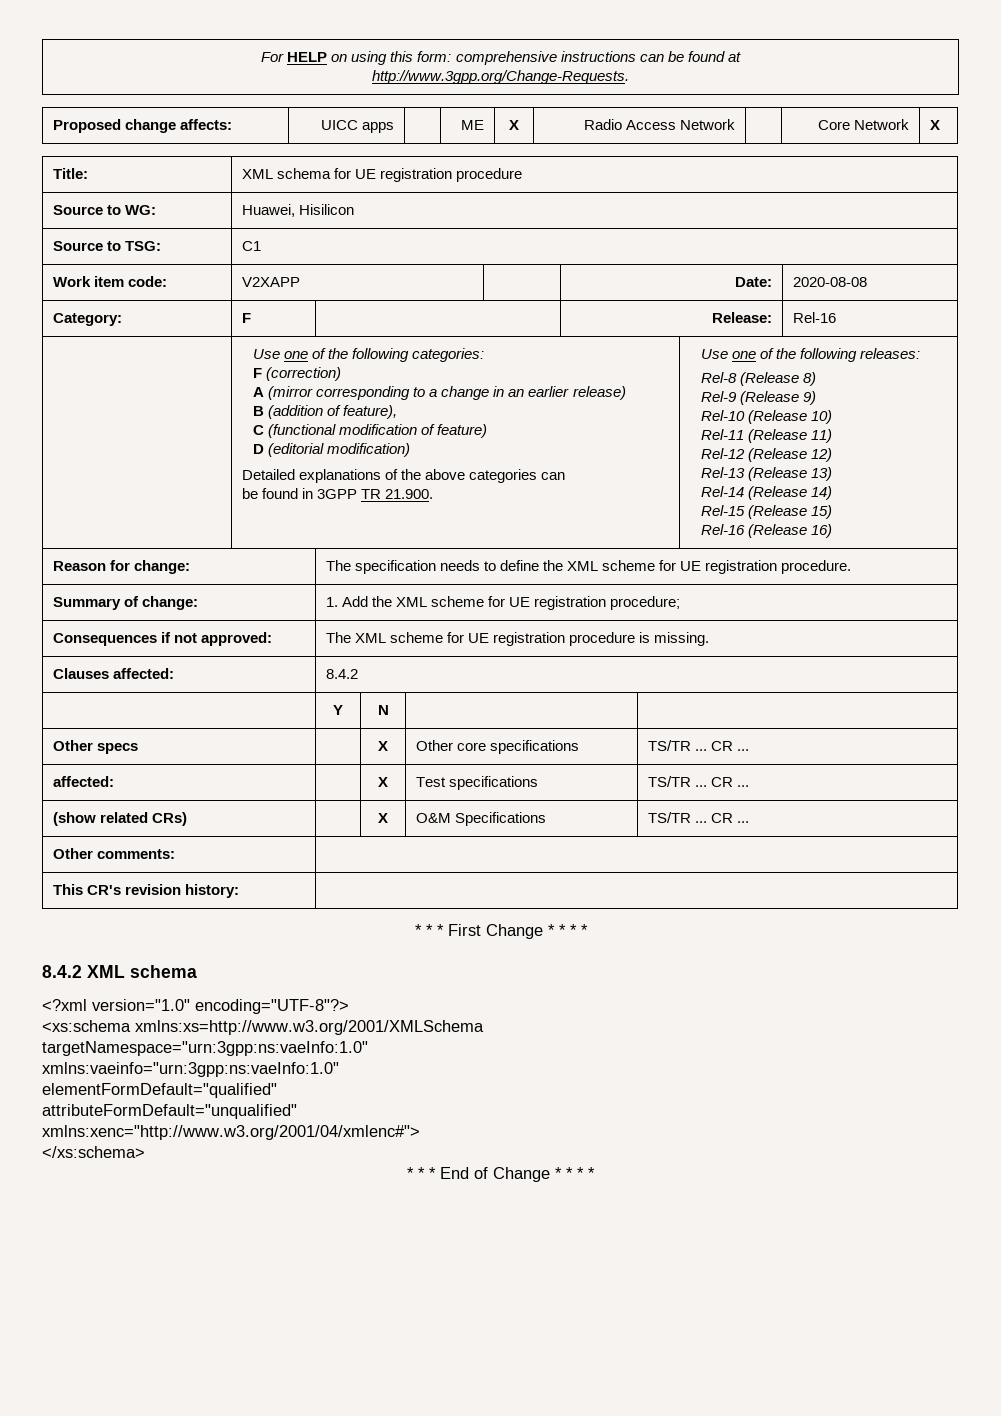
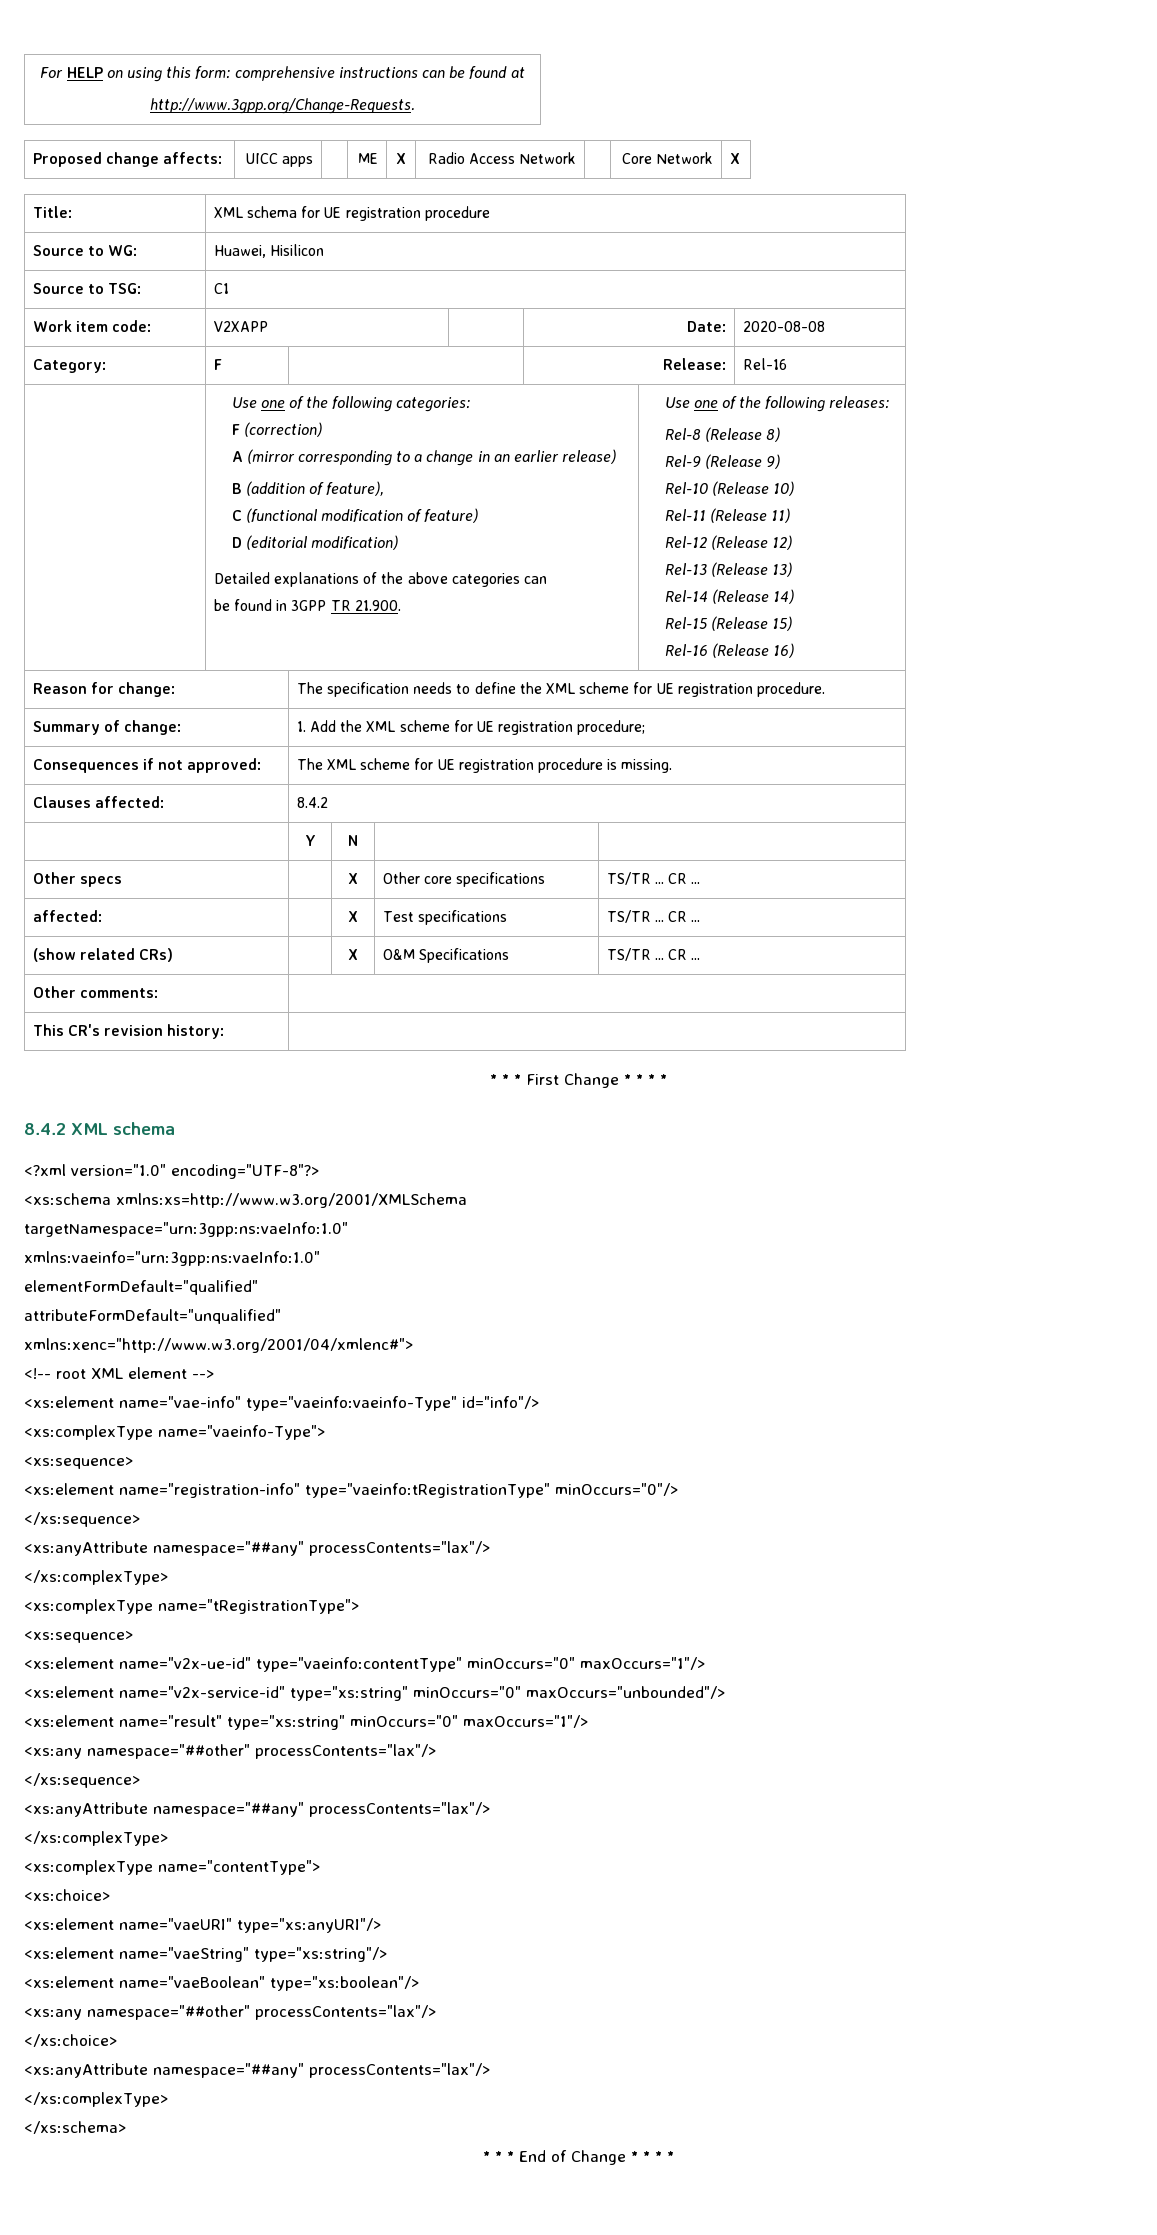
(420, 1132) none -> [24,1367,214,1379] [24,1396,539,1411] [24,1425,325,1440] [24,1457,133,1469] [24,1483,678,1498] [24,1512,140,1527] [24,1541,490,1556] [24,1570,168,1585] [24,1599,359,1614] [24,1631,133,1643] [24,1657,705,1672] [24,1686,725,1701] [24,1715,588,1730] [24,1744,436,1759] [24,1773,140,1788] [24,1802,490,1817] [24,1831,168,1846] [24,1860,320,1875] [24,1889,110,1901] [24,1918,381,1933] [24,1947,387,1962] [24,1976,419,1991] [24,2005,436,2020] [24,2034,117,2047] [24,2063,490,2078] [24,2092,168,2107] // <!-- root XML element --> // <xs:element name="vae-info" type="vaeinfo:vaeinfo-Type" id="info"/> // <xs:complexType name="vaeinfo-Type"> // <xs:sequence> // <xs:element name="registration-info" type="vaeinfo:tRegistrationType" minOccurs="0"/> // </xs:sequence> // <xs:anyAttribute namespace="##any" processContents="lax"/> // </xs:complexType> // <xs:complexType name="tRegistrationType"> // <xs:sequence> // <xs:element name="v2x-ue-id" type="vaeinfo:contentType" minOccurs="0" maxOccurs="1"/> // <xs:element name="v2x-service-id" type="xs:string" minOccurs="0" maxOccurs="unbounded"/> // <xs:element name="result" type="xs:string" minOccurs="0" maxOccurs="1"/> // <xs:any namespace="##other" processContents="lax"/> // </xs:sequence> // <xs:anyAttribute namespace="##any" processContents="lax"/> // </xs:complexType> // <xs:complexType name="contentType"> // <xs:choice> // <xs:element name="vaeURI" type="xs:anyURI"/> // <xs:element name="vaeString" type="xs:string"/> // <xs:element name="vaeBoolean" type="xs:boolean"/> // <xs:any namespace="##other" processContents="lax"/> // </xs:choice> // <xs:anyAttribute namespace="##any" processContents="lax"/> // </xs:complexType>

